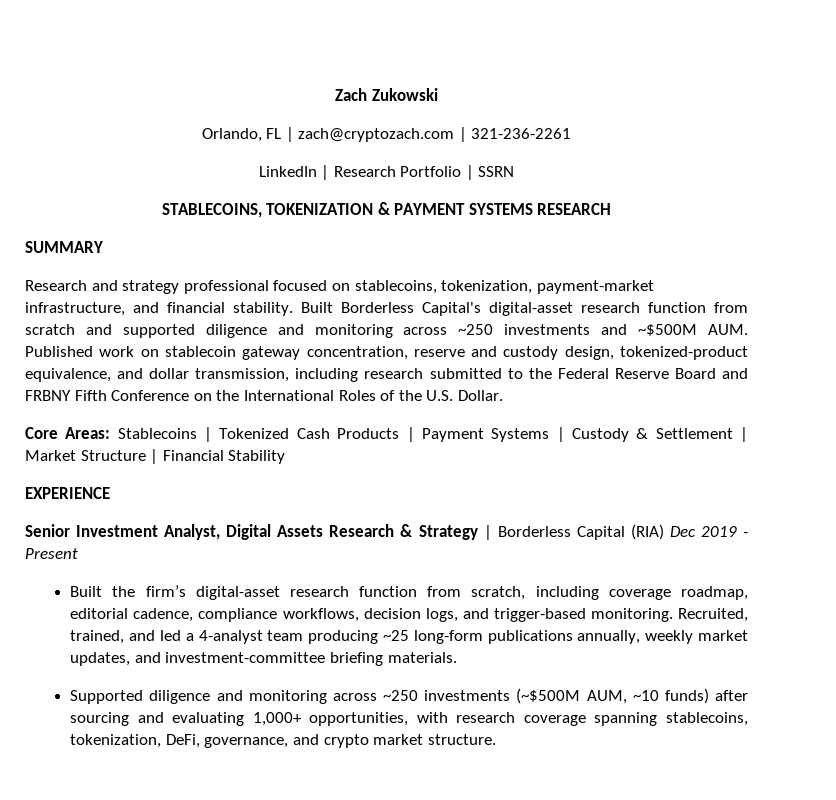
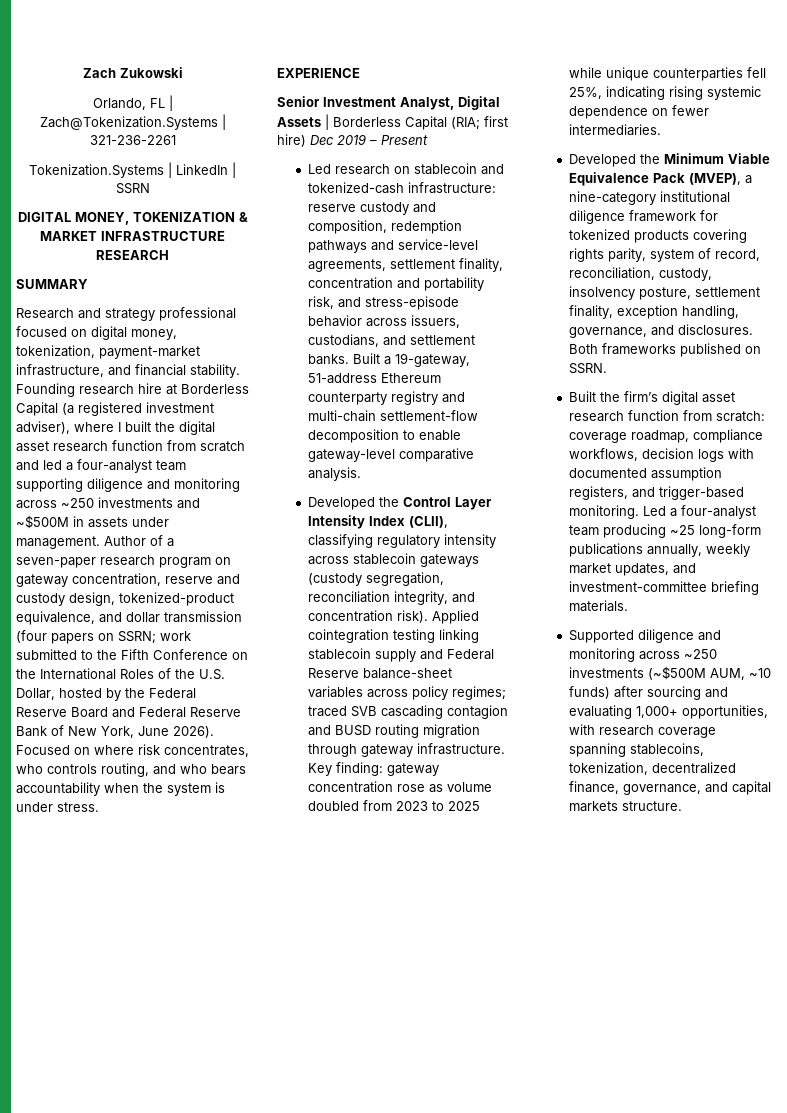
[298,128,455,142] zach@cryptozach.com -> [39,116,218,130] Zach@Tokenization.Systems
[258,165,515,180] [161,202,533,218] LinkedIn | Research Portfolio | SSRN // STABLECOINS, TOKENIZATION & PAYMENT SYSTEMS -> [29,162,236,178] [115,183,150,194] [17,212,248,225] [40,231,225,241] Tokenization.Systems | LinkedIn | SSRN // DIGITAL MONEY, TOKENIZATION & MARKET INFRASTRUCTURE
[354,280,437,294] stablecoins, -> [91,326,177,340] digital money,
[301,302,573,316] Built Borderless Capital's digital-asset -> [16,383,249,397] [16,402,214,416] [16,421,215,435] [16,441,49,452] Founding research hire at Borderless Capital (a registered investment adviser), where I built the digital asset
[122,324,195,338] supported -> [43,459,186,473] [16,478,83,492] led a four-analyst team supporting
[708,324,748,335] [25,346,236,357] AUM. Published work on stablecoin -> [73,516,169,528] [16,535,174,549] [16,555,231,568] in assets under management. Author of a seven-paper research program on
[195,368,748,382] [25,390,71,401] transmission, including research submitted to the Federal Reserve Board and FRBNY -> [164,611,242,623] [16,630,191,644] [16,649,117,660] transmission (four papers on SSRN; work submitted to the
[457,390,503,401] [25,427,748,442] [25,449,286,464] Dollar. // Core Areas: Stablecoins | Tokenized Cash Products | Payment Systems | Custody & Settlement | Market Structure | Financial Stability -> [16,688,196,701] [16,707,241,718] [16,725,214,738] [16,744,249,757] [16,763,246,777] [16,782,225,796] [16,802,99,812] Dollar, hosted by the Federal Reserve Board and Federal Reserve Bank of New York, June 2026). Focused on where risk concentrates, who controls routing, and who bears accountability when the system is under stress.
[329,524,748,540] [25,548,78,559] Research & Strategy | Borderless Capital (RIA) Dec 2019 - Present -> [325,114,508,130] [277,134,428,147] [307,163,504,175] [307,182,496,194] [307,202,436,215] [307,220,462,234] [307,239,478,253] [307,258,503,272] [307,277,484,291] [307,296,459,310] [307,315,460,328] [307,334,475,347] [307,353,470,367] [307,373,441,384] [307,391,465,405] [307,410,478,422] [307,429,461,443] [307,448,474,462] [307,467,361,481] [307,497,492,510] [307,515,448,529] [307,534,496,548] [307,553,479,567] [307,572,444,586] [307,591,475,605] [307,610,479,624] [307,629,479,643] [307,648,494,662] [307,668,452,679] [307,686,506,700] [307,705,508,719] [307,724,480,738] [307,743,505,757] [307,762,439,776] [307,781,492,793] [307,800,480,811] [568,67,766,81] [568,86,761,100] [568,105,709,119] [568,124,661,136] [568,153,770,167] [568,172,752,186] [568,191,730,205] [568,210,718,224] [568,229,747,243] [568,248,760,262] [568,267,712,281] [568,286,760,300] [568,305,739,319] [568,324,753,338] [568,343,761,357] [568,363,607,374] | Borderless Capital (RIA; first hire) Dec 2019 – Present // Led research on stablecoin and tokenized-cash infrastructure: reserve custody and composition, redemption pathways and service-level agreements, settlement finality, concentration and portability risk, and stress-episode behavior across issuers, custodians, and settlement banks. Built a 19-gateway, 51-address Ethereum counterparty registry and multi-chain settlement-flow decomposition to enable gateway-level comparative analysis. // Developed the Control Layer Intensity Index (CLII), classifying regulatory intensity across stablecoin gateways (custody segregation, reconciliation integrity, and concentration risk). Applied cointegration testing linking stablecoin supply and Federal Reserve balance-sheet variables across policy regimes; traced SVB cascading contagion and BUSD routing migration through gateway infrastructure. Key finding: gateway concentration rose as volume doubled from 2023 to 2025 while unique counterparties fell 25%, indicating rising systemic dependence on fewer intermediaries. // Developed the Minimum Viable Equivalence Pack (MVEP), a nine-category institutional diligence framework for tokenized products covering rights parity, system of record, reconciliation, custody, insolvency posture, settlement finality, exception handling, governance, and disclosures. Both frameworks published on SSRN.
[195,586,749,600] [70,608,748,622] [70,630,263,644] digital-asset research function from scratch, including coverage roadmap, editorial cadence, compliance workflows, decision logs, and trigger-based monitoring. Recruited, trained, and led a 4-analyst -> [661,391,735,405] [568,410,765,422] [568,429,763,443] [568,448,754,462] [568,467,722,481] [568,486,744,500] [568,505,756,519] digital asset research function from scratch: coverage roadmap, compliance workflows, decision logs with documented assumption registers, and trigger-based monitoring. Led a four-analyst
[165,734,424,748] DeFi, governance, and crypto market -> [651,762,736,774] [568,781,771,795] [568,801,618,812] decentralized finance, governance, and capital markets

